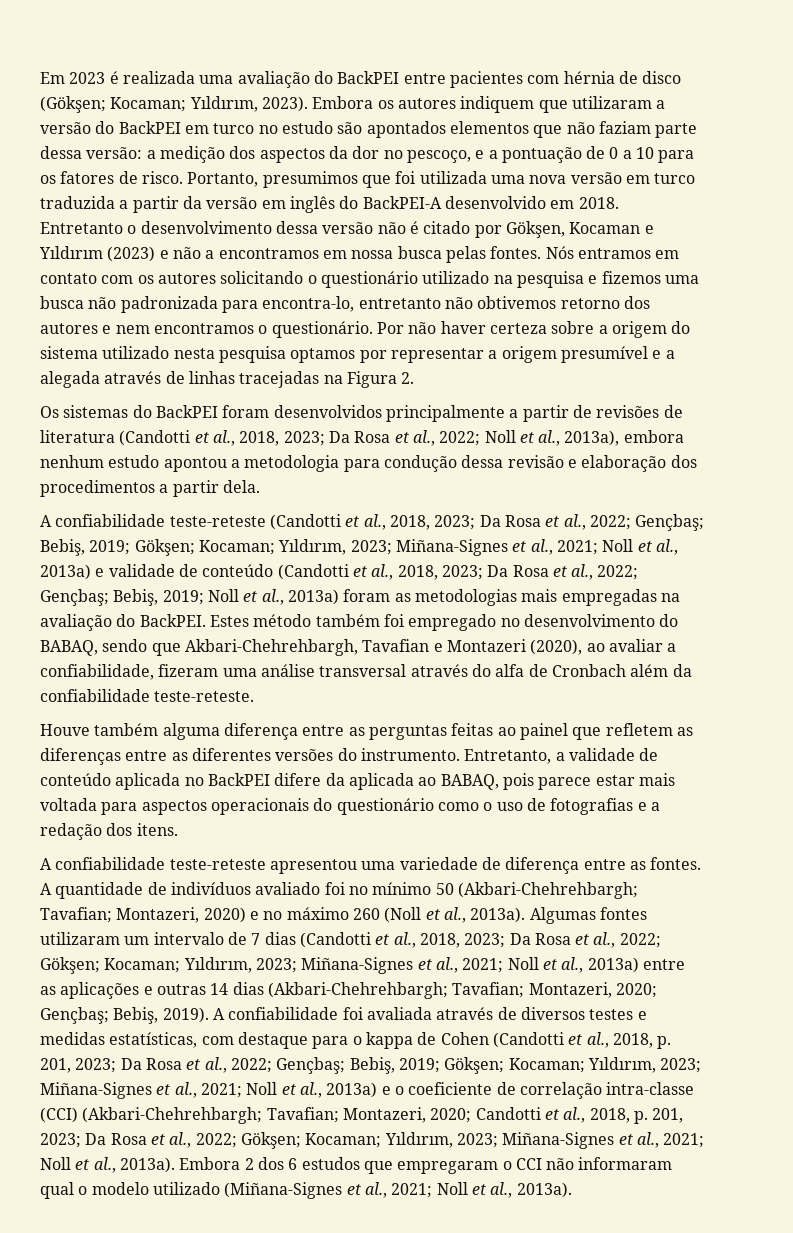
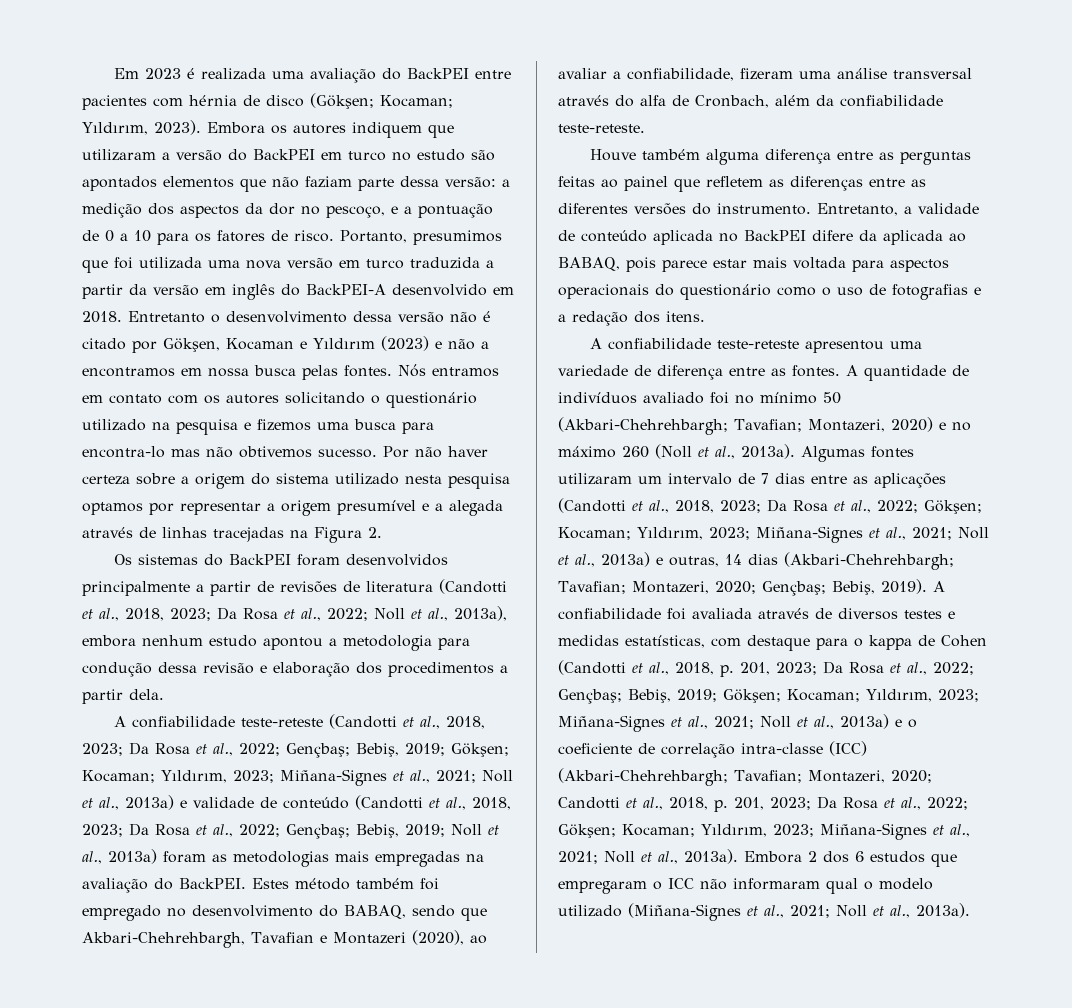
[88,296,650,313] [40,321,373,338] não padronizada para encontra-lo, entretanto não obtivemos retorno dos autores e nem encontramos o questionário. -> [402,422,434,434] [82,446,377,458] para encontra-lo mas não obtivemos sucesso.
[551,664,626,677] Cronbach -> [695,95,769,108] Cronbach,
(296, 938) none -> [811,473,946,488] entre as aplicações
[642,959,685,970] [40,982,206,999] entre as aplicações e outras -> [656,556,719,567] e outras,
[40,1107,78,1123] (CCI) -> [829,741,867,756] (ICC)
[515,1158,542,1170] CCI -> [668,878,694,889] ICC

